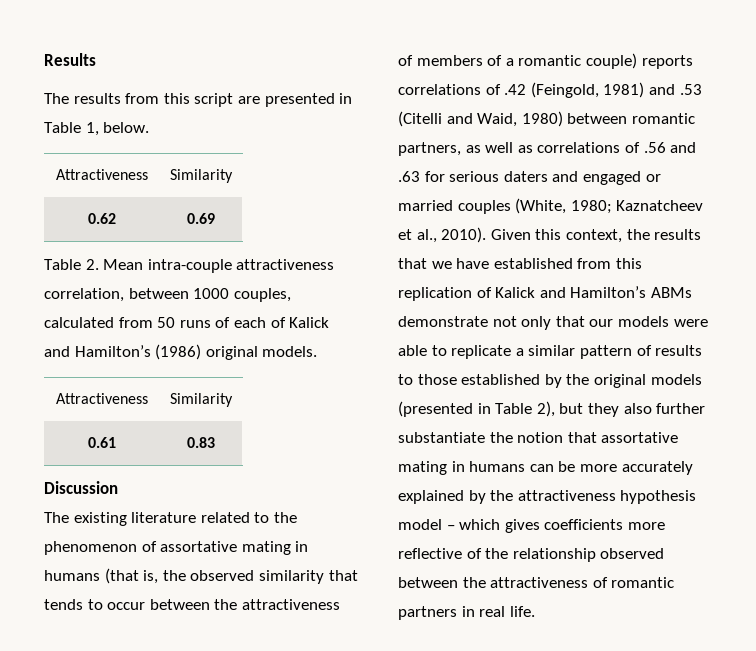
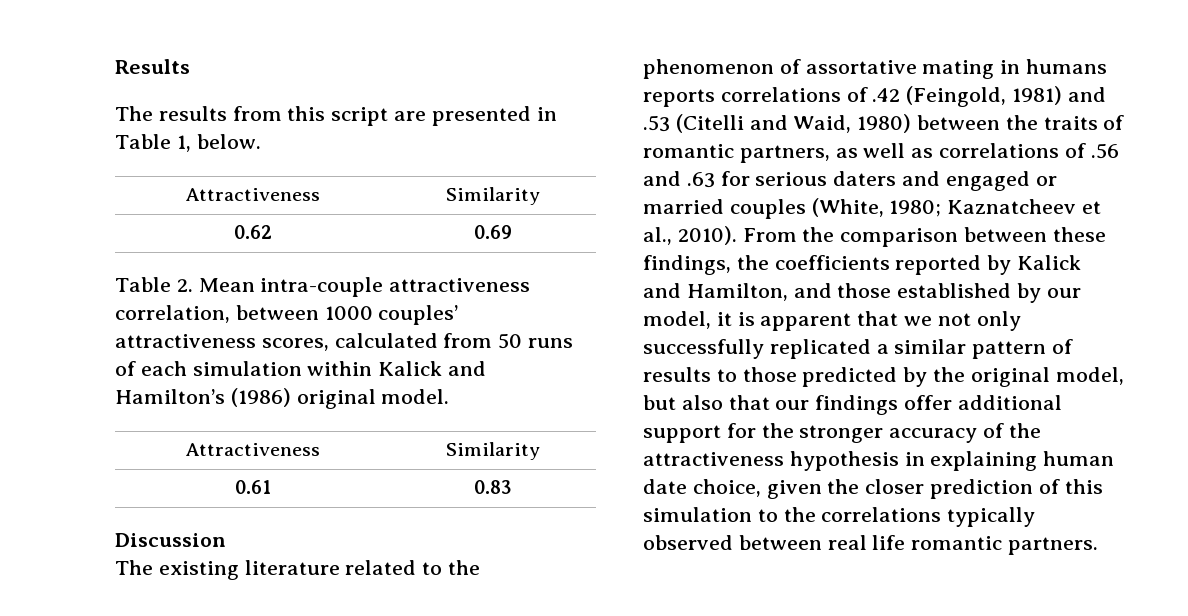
[233,288,291,302] couples, -> [378,305,459,325] [115,334,329,351] couples’ attractiveness scores,
[270,317,286,328] of -> [192,361,373,376] simulation within
[262,346,318,357] models. -> [381,389,450,404] model.
[104,568,358,584] [44,599,340,610] [398,53,637,69] (that is, the observed similarity that tends to occur between the attractiveness of members of a romantic couple) -> (1108, 66) none
(628, 118) none -> [1005,115,1125,130] the traits of
[490,229,702,243] [398,258,642,269] [398,286,692,301] [398,316,708,330] [398,345,512,359] Given this context, the results that we have established from this replication of Kalick and Hamilton’s ABMs demonstrate not only that our models were able to replicate -> [742,227,1106,247] [643,255,1082,275] [643,283,1081,303] [643,311,1021,331] [643,339,871,359] From the comparison between these findings, the coefficients reported by Kalick and Hamilton, and those established by our model, it is apparent that we not only successfully replicated
[461,374,541,385] established -> [802,367,898,387] predicted
[650,374,702,385] [398,401,706,417] [398,432,679,443] [398,461,693,475] [398,490,697,504] [398,519,665,533] [398,548,665,562] [398,577,675,588] [398,606,535,620] models (presented in Table 2), but they also further substantiate the notion that assortative mating in humans can be more accurately explained by the attractiveness hypothesis model – which gives coefficients more reflective of the relationship observed between the attractiveness of romantic partners in real life. -> [1055,367,1124,385] [643,395,1062,415] [643,423,1041,443] [643,451,1115,471] [643,479,1103,499] [643,507,1036,527] [643,535,1099,555] model, but also that our findings offer additional support for the stronger accuracy of the attractiveness hypothesis in explaining human date choice, given the closer prediction of this simulation to the correlations typically observed between real life romantic partners.

